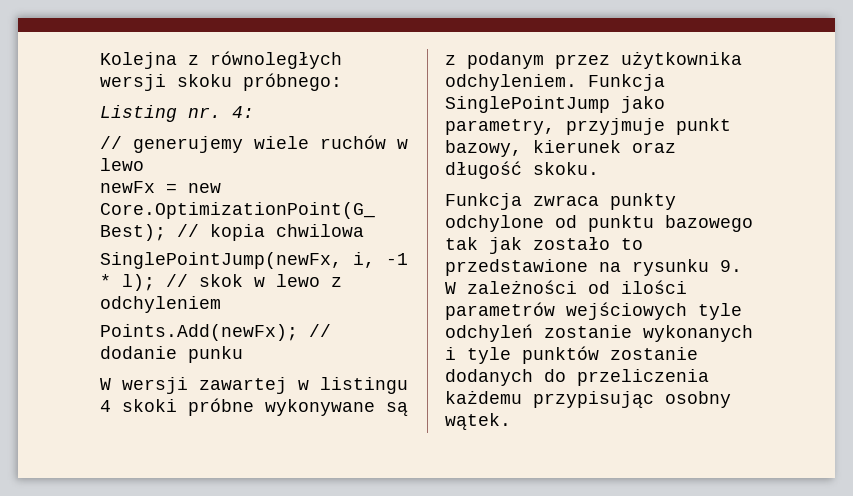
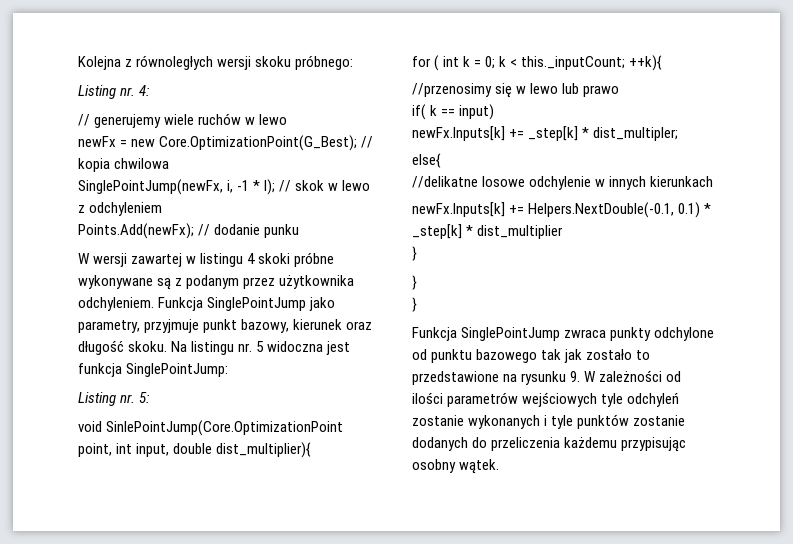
[445,193,522,210] // Funkcja -> [171,341,351,355] [78,363,229,377] [78,392,151,406] [78,420,344,436] [78,442,312,458] [412,55,663,71] [412,83,620,98] [412,104,495,120] [412,126,679,141] [412,153,441,168] [412,176,714,190] [412,202,712,218] [412,224,564,239] [412,246,417,261] [412,275,417,290] [412,297,417,312] [412,327,561,341] Na listingu nr. 5 widoczna jest funkcja SinglePointJump: // Listing nr. 5: // void SinlePointJump(Core.OptimizationPoint point, int input, double dist_multiplier){ // for ( int k = 0; k < this._inputCount; ++k){ // //przenosimy się w lewo lub prawo // if( k == input) // newFx.Inputs[k] += _step[k] * dist_multipler; // else{ // //delikatne losowe odchylenie w innych kierunkach // newFx.Inputs[k] += Helpers.NextDouble(-0.1, 0.1) * _step[k] * dist_multiplier // } // } // } // Funkcja SinglePointJump

